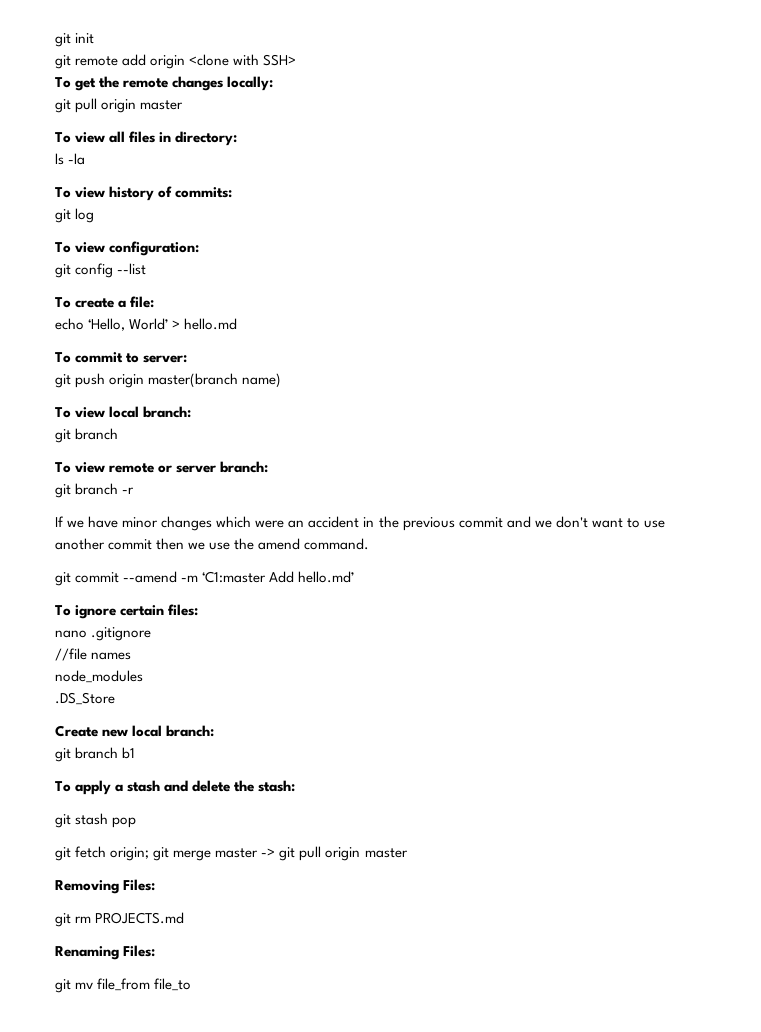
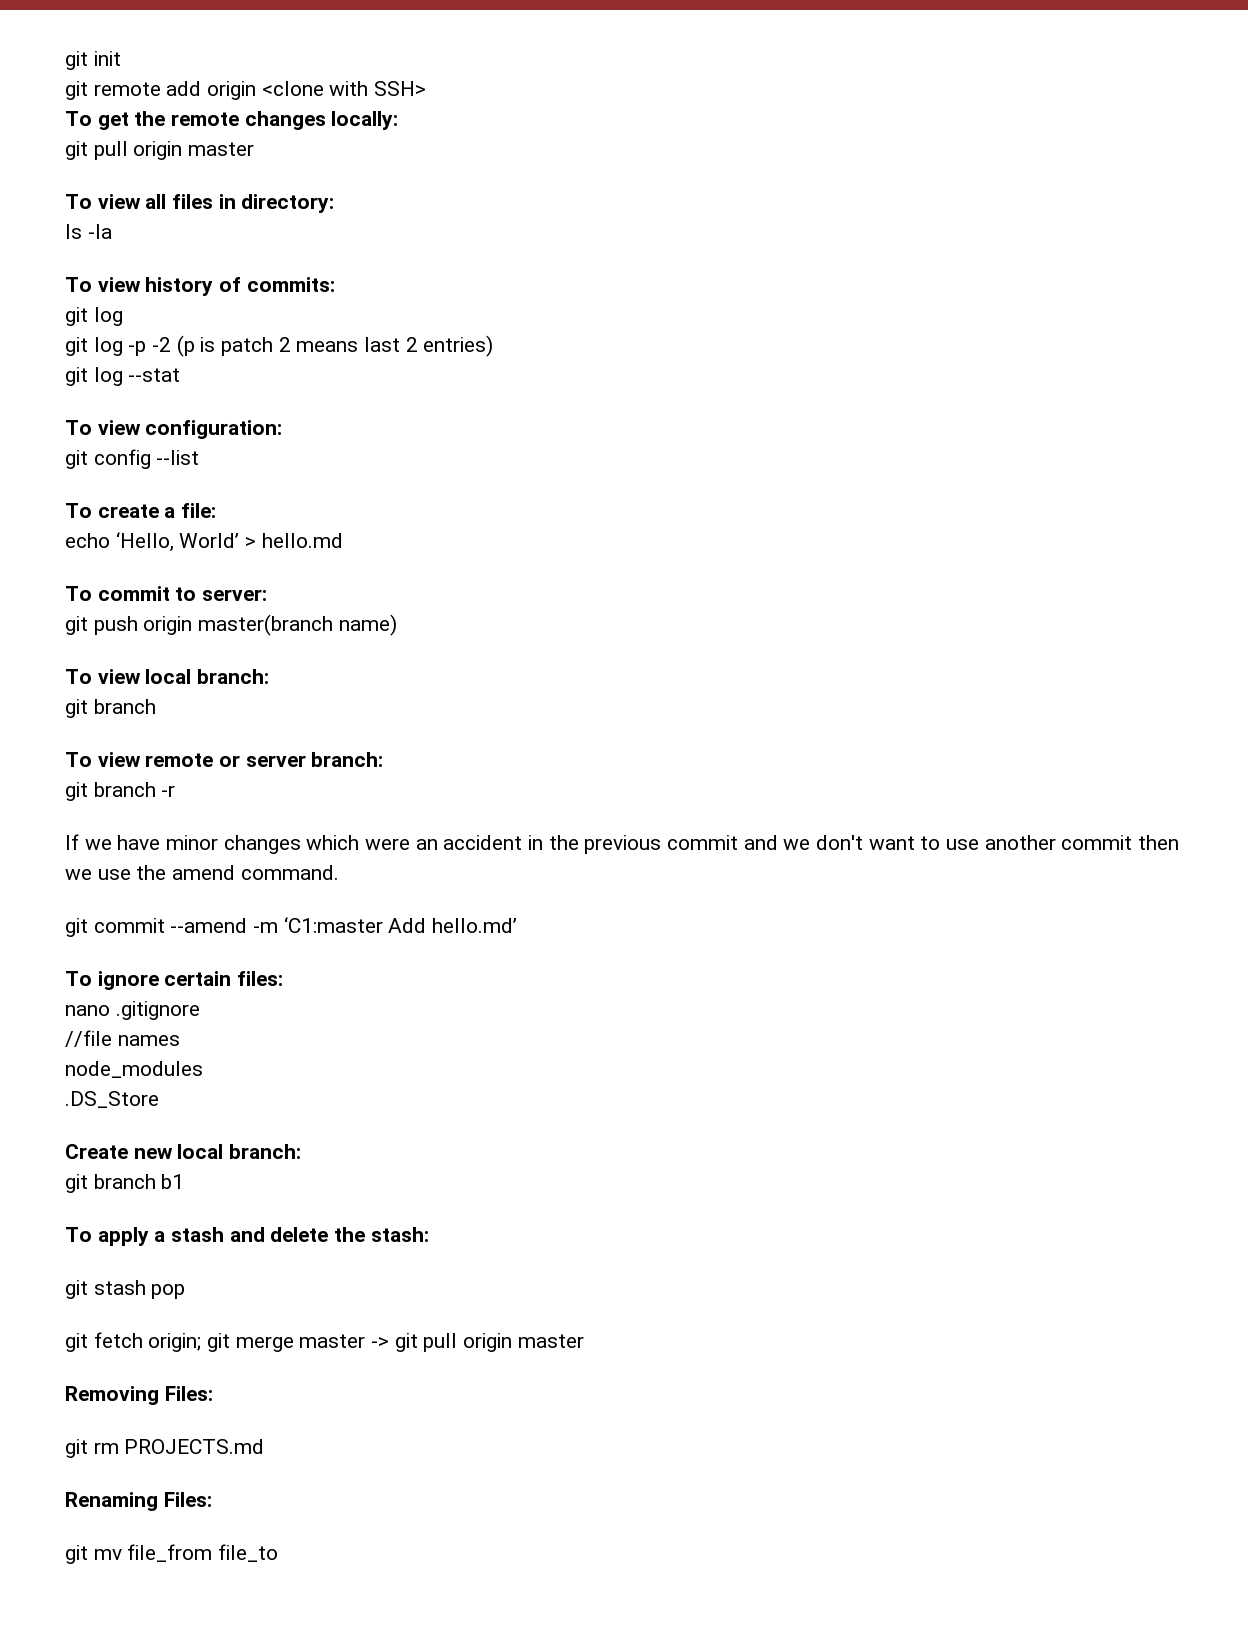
(95, 215) none -> [65,335,494,357] [65,367,181,386] // git log -p -2 (p is patch 2 means last 2 entries) // git log --stat

